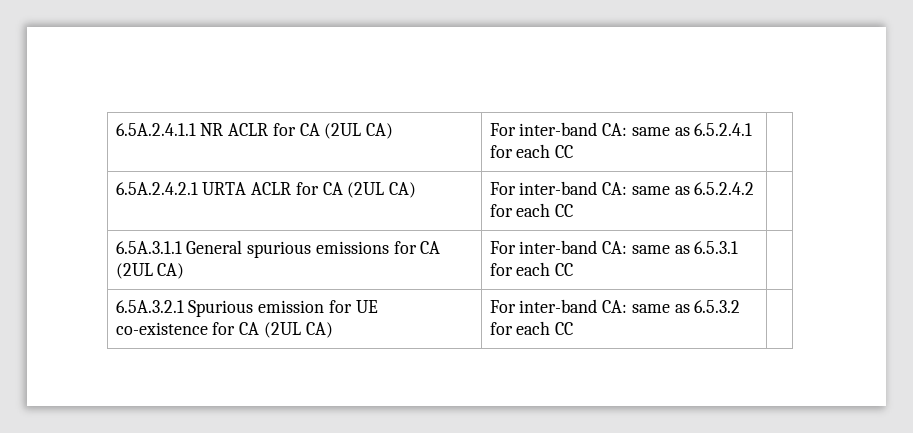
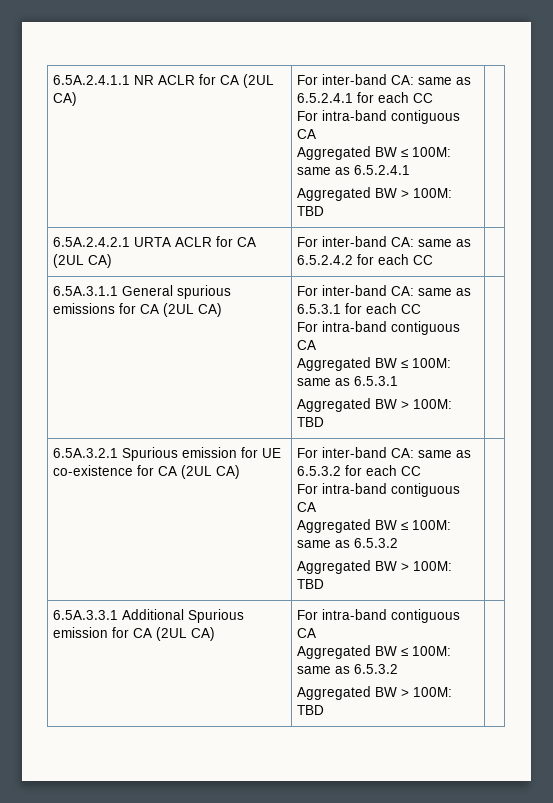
(574, 151) none -> [297,110,461,124] [297,129,317,139] [297,146,452,160] [297,165,411,175] [297,187,453,201] [297,206,325,216] // For intra-band contiguous CA // Aggregated BW ≤ 100M: same as 6.5.2.4.1 // Aggregated BW > 100M: TBD
(574, 269) none -> [297,321,461,335] [297,340,317,350] [297,357,452,371] [297,376,399,386] [297,398,453,412] [297,417,325,427] // For intra-band contiguous CA // Aggregated BW ≤ 100M: same as 6.5.3.1 // Aggregated BW > 100M: TBD
(574, 328) none -> [297,483,461,497] [297,502,317,512] [297,519,452,533] [297,538,399,548] [297,560,453,574] [297,579,325,589] [53,609,245,623] [53,627,216,641] [297,609,461,623] [297,628,317,638] [297,645,452,659] [297,664,399,674] [297,686,453,700] [297,705,325,715] // For intra-band contiguous CA // Aggregated BW ≤ 100M: same as 6.5.3.2 // Aggregated BW > 100M: TBD | // 6.5A.3.3.1 Additional Spurious emission for CA (2UL CA) | For intra-band contiguous CA // Aggregated BW ≤ 100M: same as 6.5.3.2 // Aggregated BW > 100M: TBD

